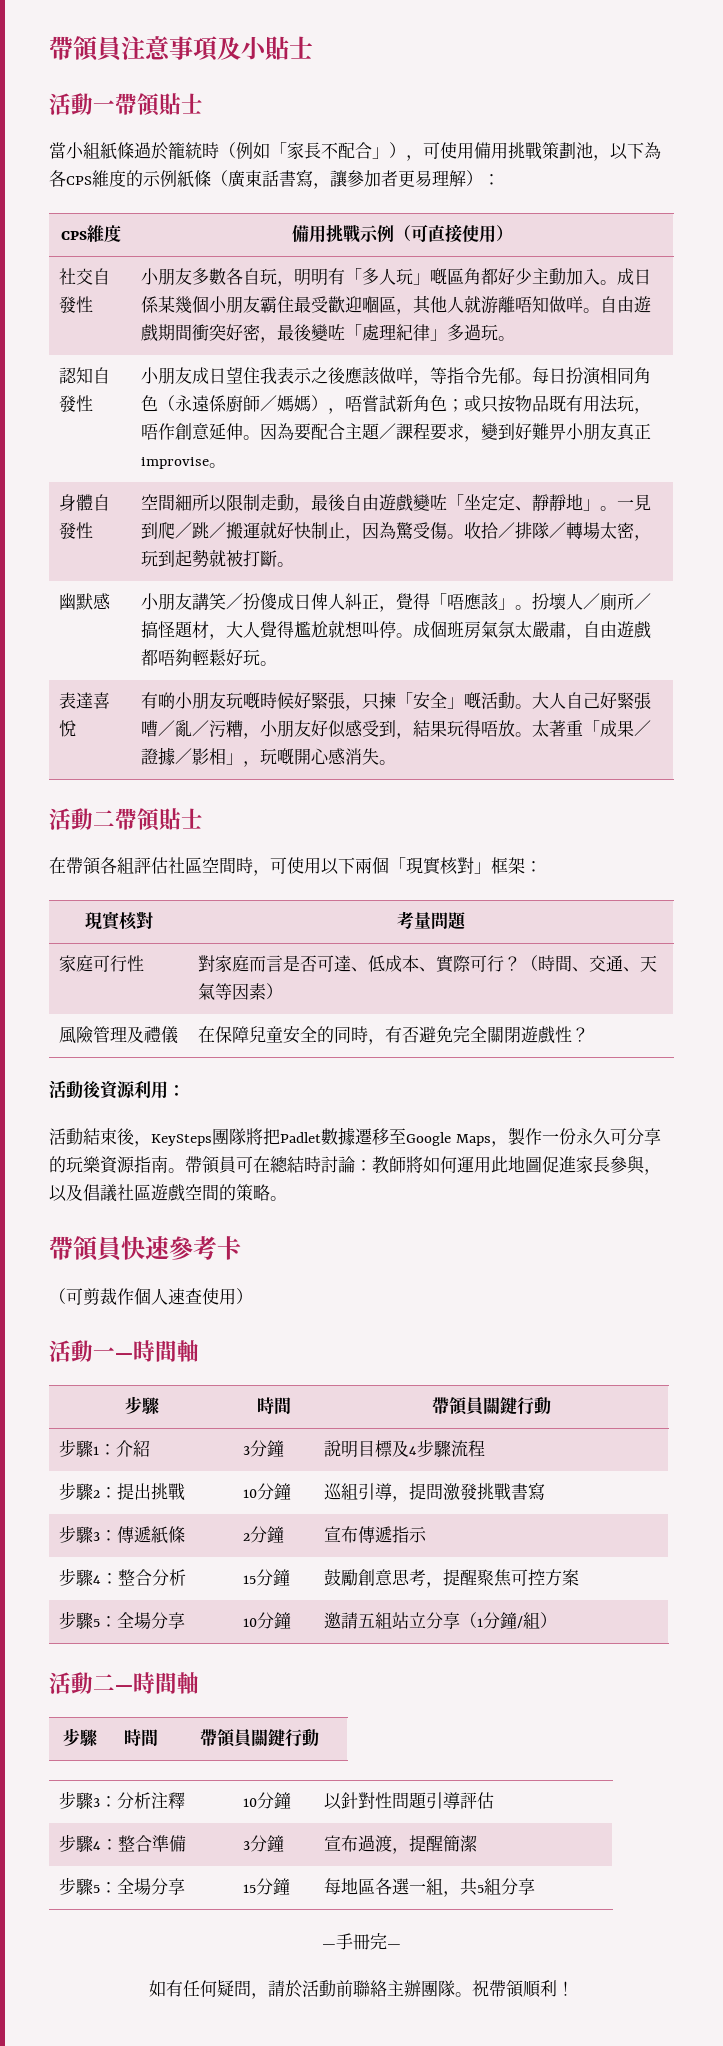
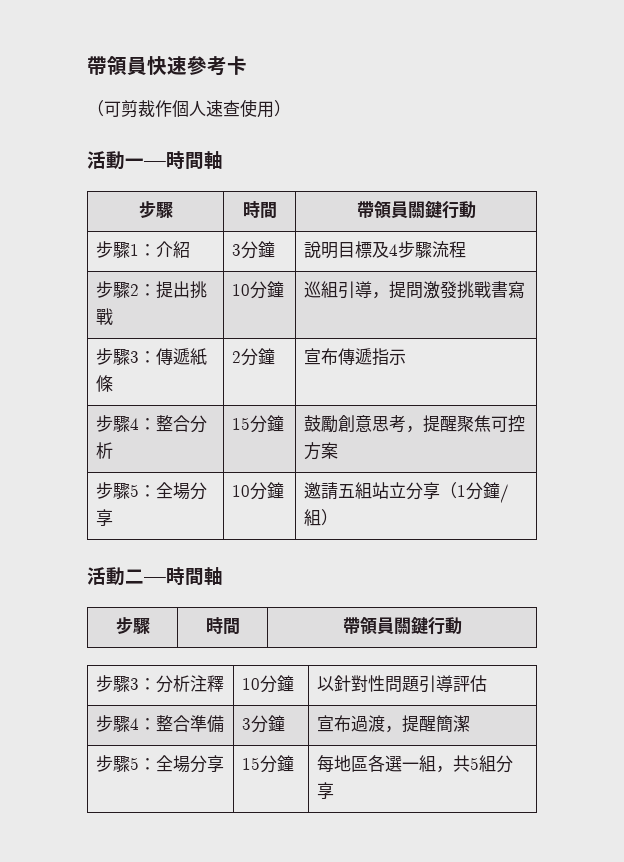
[49,36,313,61] [49,93,203,116] [49,142,661,161] [49,169,500,189] [60,225,121,242] [292,224,513,243] [59,268,111,285] [59,296,94,313] [141,268,652,287] [141,295,652,315] [141,324,516,343] [59,367,111,384] [59,395,94,412] [141,366,652,386] [141,395,652,414] [141,423,652,442] [141,457,227,469] [59,494,111,511] [59,522,94,539] [141,494,652,513] [141,521,652,541] [141,549,295,568] [59,593,112,610] [141,592,652,612] [141,620,652,640] [141,649,278,667] [59,692,111,709] [59,720,77,737] [141,692,652,711] [141,720,652,739] [141,747,397,767] [49,808,203,831] [49,857,542,876] [85,911,153,930] [397,911,467,930] [59,955,145,973] [198,955,658,973] [198,983,284,1000] [59,1026,179,1044] [198,1026,590,1045] [49,1080,185,1099] [49,1127,661,1147] [49,1156,661,1175] [49,1184,287,1202] [49,1236,121,1261] 帶領員注意事項及小貼士 // 活動一帶領貼士 // 當小組紙條過於籠統時（例如「家長不配合」），可使用備用挑戰策劃池，以下為各CPS維度的示例紙條（廣東話書寫，讓參加者更易理解）： // CPS維度 | 備用挑戰示例（可直接使用） // 社交自發性 | 小朋友多數各自玩，明明有「多人玩」嘅區角都好少主動加入。成日係某幾個小朋友霸住最受歡迎嗰區，其他人就游離唔知做咩。自由遊戲期間衝突好密，最後變咗「處理紀律」多過玩。 // 認知自發性 | 小朋友成日望住我表示之後應該做咩，等指令先郁。每日扮演相同角色（永遠係廚師／媽媽），唔嘗試新角色；或只按物品既有用法玩，唔作創意延伸。因為要配合主題／課程要求，變到好難畀小朋友真正improvise。 // 身體自發性 | 空間細所以限制走動，最後自由遊戲變咗「坐定定、靜靜地」。一見到爬／跳／搬運就好快制止，因為驚受傷。收拾／排隊／轉場太密，玩到起勢就被打斷。 // 幽默感 | 小朋友講笑／扮傻成日俾人糾正，覺得「唔應該」。扮壞人／廁所／搞怪題材，大人覺得尷尬就想叫停。成個班房氣氛太嚴肅，自由遊戲都唔夠輕鬆好玩。 // 表達喜悅 | 有啲小朋友玩嘅時候好緊張，只揀「安全」嘅活動。大人自己好緊張嘈／亂／污糟，小朋友好似感受到，結果玩得唔放。太著重「成果／證據／影相」，玩嘅開心感消失。 // 活動二帶領貼士 // 在帶領各組評估社區空間時，可使用以下兩個「現實核對」框架： // 現實核對 | 考量問題 // 家庭可行性 | 對家庭而言是否可達、低成本、實際可行？（時間、交通、天氣等因素） // 風險管理及禮儀 | 在保障兒童安全的同時，有否避免完全關閉遊戲性？ // 活動後資源利用： // 活動結束後，KeySteps團隊將把Padlet數據遷移至Google Maps，製作一份永久可分享的玩樂資源指南。帶領員可在總結時討論：教師將如何運用此地圖促進家長參與，以及倡議社區遊戲空間的策略。 // 帶領員 -> [87,56,147,75] 帶領員
[322,1933,401,1950] [149,1979,574,1999] // —手冊完— // 如有任何疑問，請於活動前聯絡主辦團隊。祝帶領順利！ -> (334, 791) none

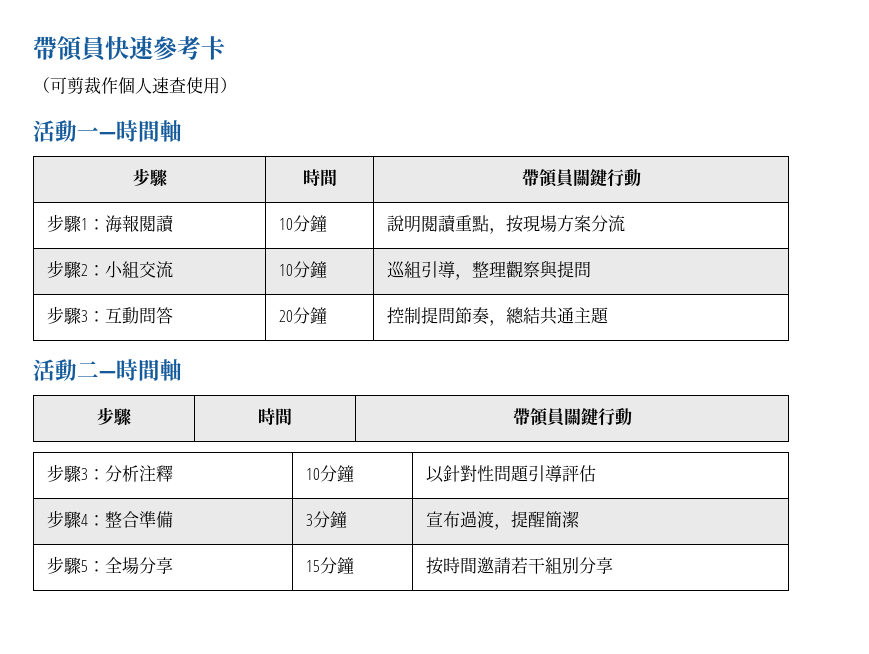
[155,241,190,258] [231,244,241,256] 介紹 | 3 -> [104,215,174,233] [278,218,293,230] 海報閱讀 | 10
[337,241,466,258] 目標及4步驟流程 -> [420,215,625,234] 閱讀重點，按現場方案分流
[155,281,207,299] [95,308,113,326] 提出挑戰 -> [104,261,173,278] 小組交流
[388,281,525,299] [95,348,207,366] [95,375,113,392] [231,348,275,366] [303,348,406,366] [95,415,207,433] [95,442,113,459] [231,415,284,433] [303,415,525,433] [303,442,338,460] [95,482,207,500] [95,509,113,527] [231,482,284,500] [303,482,509,503] [303,509,338,526] 提問激發挑戰書寫 // 步驟3：傳遞紙條 | 2分鐘 | 宣布傳遞指示 // 步驟4：整合分析 | 15分鐘 | 鼓勵創意思考，提醒聚焦可控方案 // 步驟5：全場分享 | 10分鐘 | 邀請五組站立分享（1分鐘/組） -> [471,261,591,279] [46,306,173,324] [278,307,327,324] [386,307,609,326] 整理觀察與提問 // 步驟3：互動問答 | 20分鐘 | 控制提問節奏，總結共通主題
[316,755,496,773] 每地區各選一組，共5組 -> [425,557,579,575] 按時間邀請若干組別

